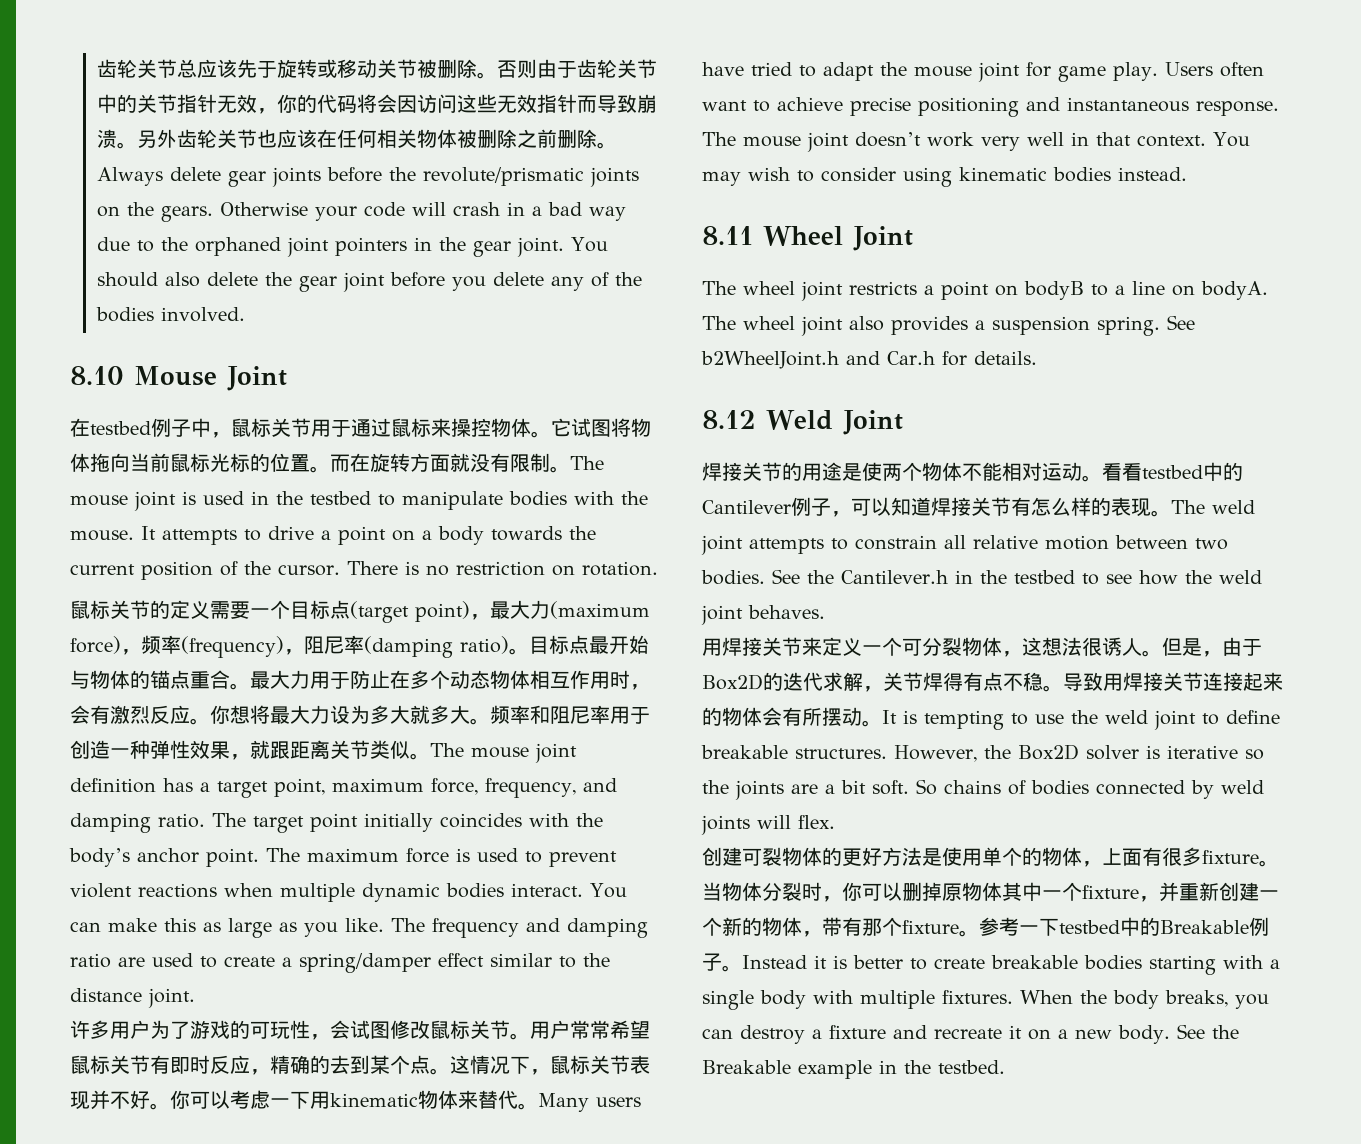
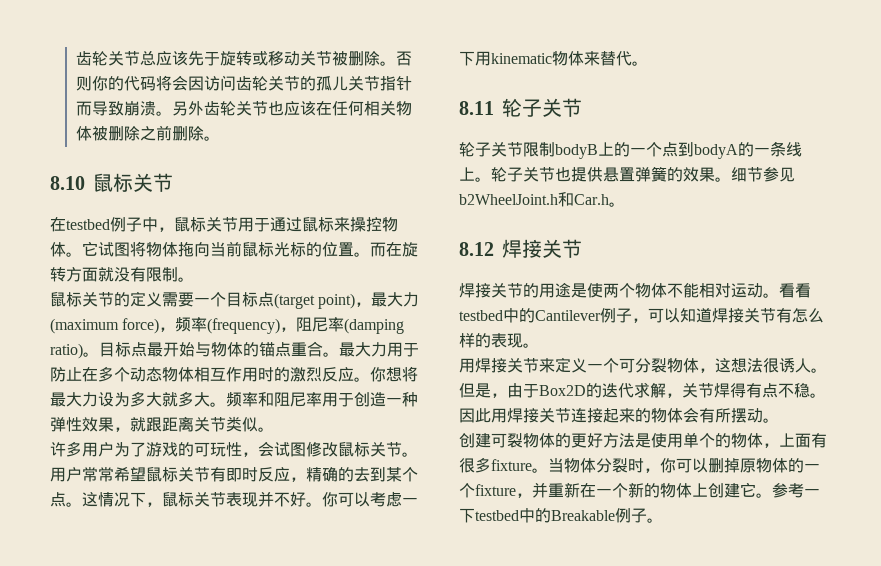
[536,59,657,78] [96,94,277,114] 由于齿轮关节中的关节指针无效， -> (93, 83) none
[456,94,537,113] 这些无效 -> [236,76,381,91] 齿轮关节的孤儿关节
[96,167,639,187] [96,202,626,222] [96,237,608,257] [96,272,642,292] [95,307,245,322] Always delete gear joints before the revolute/prismatic joints on the gears. Otherwise your code will crash in a bad way due to the orphaned joint pointers in the gear joint. You should also delete the gear joint before you delete any of the bodies involved. -> (221, 138) none
[134,366,287,391] Mouse Joint -> [93,173,173,192] 鼠标关节
[570,456,604,470] [70,491,648,511] [70,526,596,545] [70,561,658,580] The mouse joint is used in the testbed to manipulate bodies with the mouse. It attempts to drive a point on a body towards the current position of the cursor. There is no restriction on rotation. -> (194, 279) none
[630,684,650,690] [70,705,110,724] ，会有 -> [274,367,290,382] 的
[430,743,577,763] [70,778,617,798] [70,813,603,833] [69,848,617,867] [70,883,627,902] [70,918,648,938] [70,953,610,973] [70,988,195,1008] The mouse joint definition has a target point, maximum force, frequency, and damping ratio. The target point initially coincides with the body’s anchor point. The maximum force is used to prevent violent reactions when multiple dynamic bodies interact. You can make this as large as you like. The frequency and damping ratio are used to create a spring/damper effect similar to the distance joint. -> (274, 429) none
[538,1093,641,1112] [702,62,1264,82] [702,97,1279,117] [702,132,1250,152] [702,167,1187,187] [702,226,913,251] [702,281,1268,301] [702,315,1195,336] [701,351,1037,369] Many users have tried to adapt the mouse joint for game play. Users often want to achieve precise positioning and instantaneous response. The mouse joint doesn’t work very well in that context. You may wish to consider using kinematic bodies instead. // 8.11 Wheel Joint // The wheel joint restricts a point on bodyB to a line on bodyA. The wheel joint also provides a suspension spring. See b2WheelJoint.h and Car.h for details. -> [459,98,582,117] [459,141,802,159] [459,166,795,182] [459,192,625,207] // 8.11轮子关节 // 轮子关节限制bodyB上的一个点到bodyA的一条线上。轮子关节也提供悬置弹簧的效果。细节参见b2WheelJoint.h和Car.h。
[766,410,903,435] Weld Joint -> [502,239,582,258] 焊接关节
[1171,500,1255,514] [701,535,1228,555] [701,569,1262,585] [701,605,825,625] The weld joint attempts to constrain all relative motion between two bodies. See the Cantilever.h in the testbed to see how the weld joint behaves. -> (539, 345) none
[1063,672,1103,691] 导致 -> [459,408,491,423] 因此
[882,710,1280,730] [701,744,1264,762] [702,779,1264,800] [701,815,835,835] It is tempting to use the weld joint to define breakable structures. However, the Box2D solver is iterative so the joints are a bit soft. So chains of bodies connected by weld joints will flex. -> (779, 420) none
[1002,882,1042,901] 其中 -> [788,458,804,473] 的
[1219,882,1259,901] 创建 -> [580,483,596,498] 在
[802,917,959,937] ，带有那个fixture -> [692,482,756,498] 上创建它
[742,955,1280,975] [702,990,1269,1010] [702,1024,1239,1044] [702,1060,1005,1079] Instead it is better to create breakable bodies starting with a single body with multiple fixtures. When the body breaks, you can destroy a fixture and recreate it on a new body. See the Breakable example in the testbed. -> (663, 520) none

